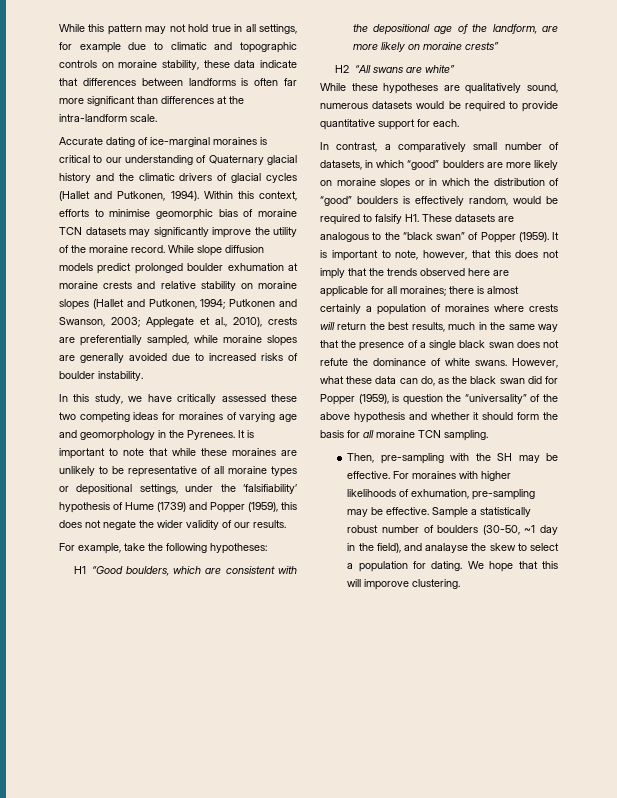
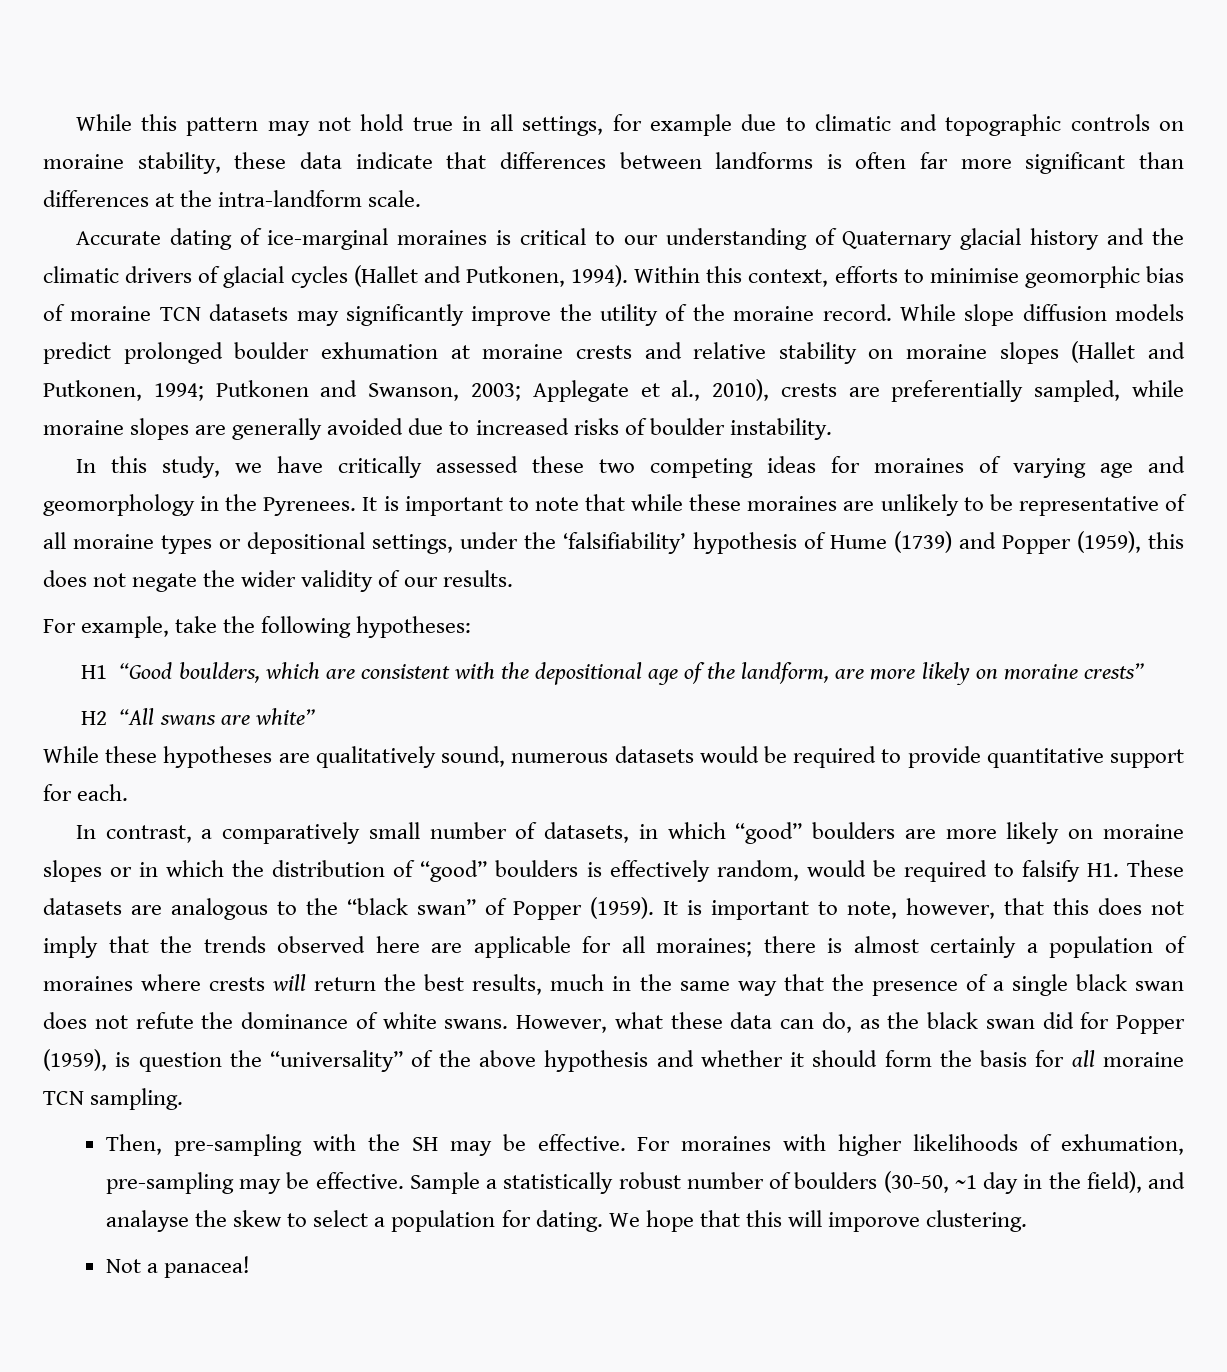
(461, 584) none -> [105,1256,251,1278] // Not a panacea!

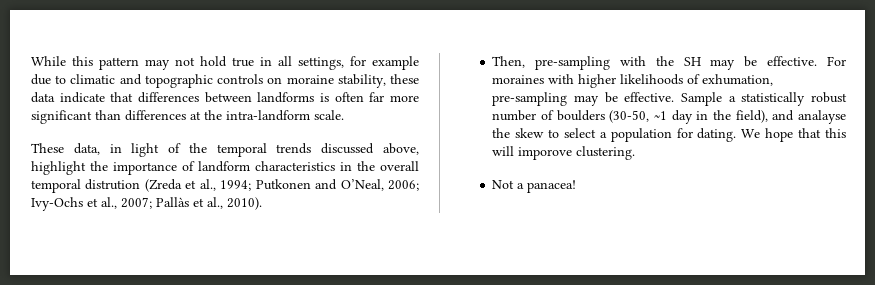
[75,228,1184,250] [43,265,1184,288] [43,304,1184,326] [43,341,1185,364] [43,379,1185,402] [43,418,832,440] [75,456,1185,478] [43,494,1187,516] [43,531,1184,554] [43,570,513,592] [43,616,472,638] [81,662,1144,685] [81,708,315,725] [43,746,1184,768] [43,784,129,801] [75,822,1184,844] [43,860,1184,882] [43,897,1184,920] [43,936,1187,958] [43,974,1184,996] [43,1012,1185,1034] [43,1049,1185,1072] [43,1088,184,1110] Accurate dating of ice-marginal moraines is critical to our understanding of Quaternary glacial history and the climatic drivers of glacial cycles (Hallet and Putkonen, 1994). Within this context, efforts to minimise geomorphic bias of moraine TCN datasets may significantly improve the utility of the moraine record. While slope diffusion models predict prolonged boulder exhumation at moraine crests and relative stability on moraine slopes (Hallet and Putkonen, 1994; Putkonen and Swanson, 2003; Applegate et al., 2010), crests are preferentially sampled, while moraine slopes are generally avoided due to increased risks of boulder instability. // In this study, we have critically assessed these two competing ideas for moraines of varying age and geomorphology in the Pyrenees. It is important to note that while these moraines are unlikely to be representative of all moraine types or depositional settings, under the ‘falsifiability’ hypothesis of Hume (1739) and Popper (1959), this does not negate the wider validity of our results. // For example, take the following hypotheses: // H1 “Good boulders, which are consistent with the depositional age of the landform, are more likely on moraine crests” // H2 “All swans are white” // While these hypotheses are qualitatively sound, numerous datasets would be required to provide quantitative support for each. // In contrast, a comparatively small number of datasets, in which “good” boulders are more likely on moraine slopes or in which the distribution of “good” boulders is effectively random, would be required to falsify H1. These datasets are analogous to the “black swan” of Popper (1959). It is important to note, however, that this does not imply that the trends observed here are applicable for all moraines; there is almost certainly a population of moraines where crests will return the best results, much in the same way that the presence of a single black swan does not refute the dominance of white swans. However, what these data can do, as the black swan did for Popper (1959), is question the “universality” of the above hypothesis and whether it should form the basis for all moraine TCN sampling. -> [31,143,419,157] [31,161,419,175] [31,179,420,193] [31,197,262,211] These data, in light of the temporal trends discussed above, highlight the importance of landform characteristics in the overall temporal distrution (Zreda et al., 1994; Putkonen and O’Neal, 2006; Ivy-Ochs et al., 2007; Pallàs et al., 2010).

